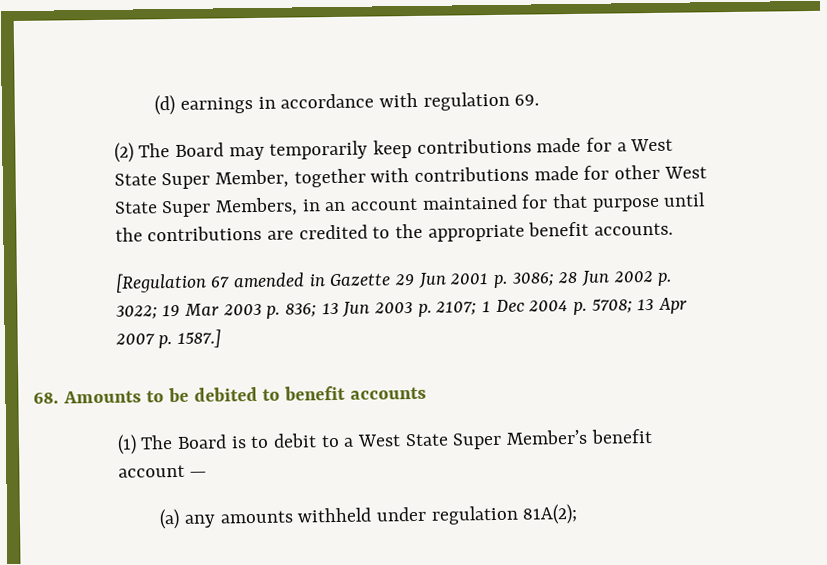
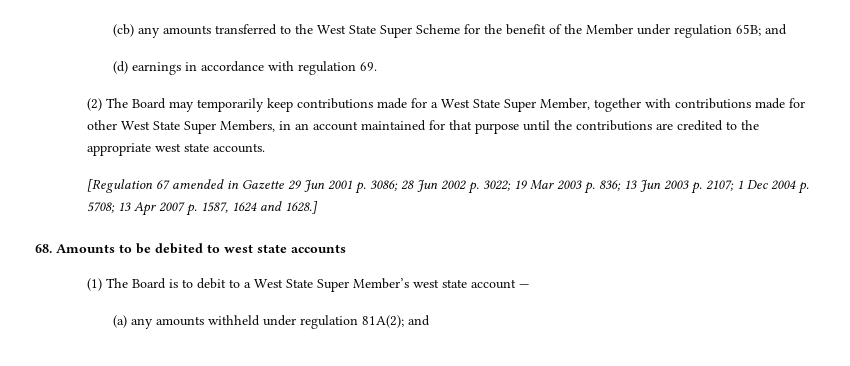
(154, 105) none -> [112,24,787,38] (cb) any amounts transferred to the West State Super Scheme for the benefit of the Member under regulation 65B; and //
[528,221,590,237] benefit -> [154,143,209,152] west state
[176,329,221,348] 1587.] -> [200,201,318,214] 1587, 1624 and 1628.]
[284,385,347,401] benefit -> [224,244,287,253] west state
[590,429,653,444] benefit -> [412,279,467,288] west state
(579, 514) none -> [407,315,430,326] and

